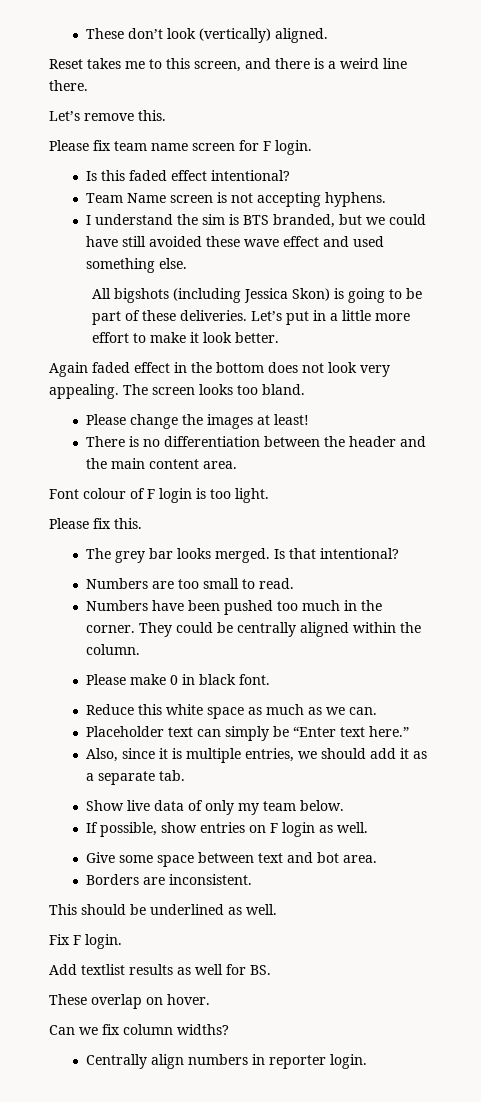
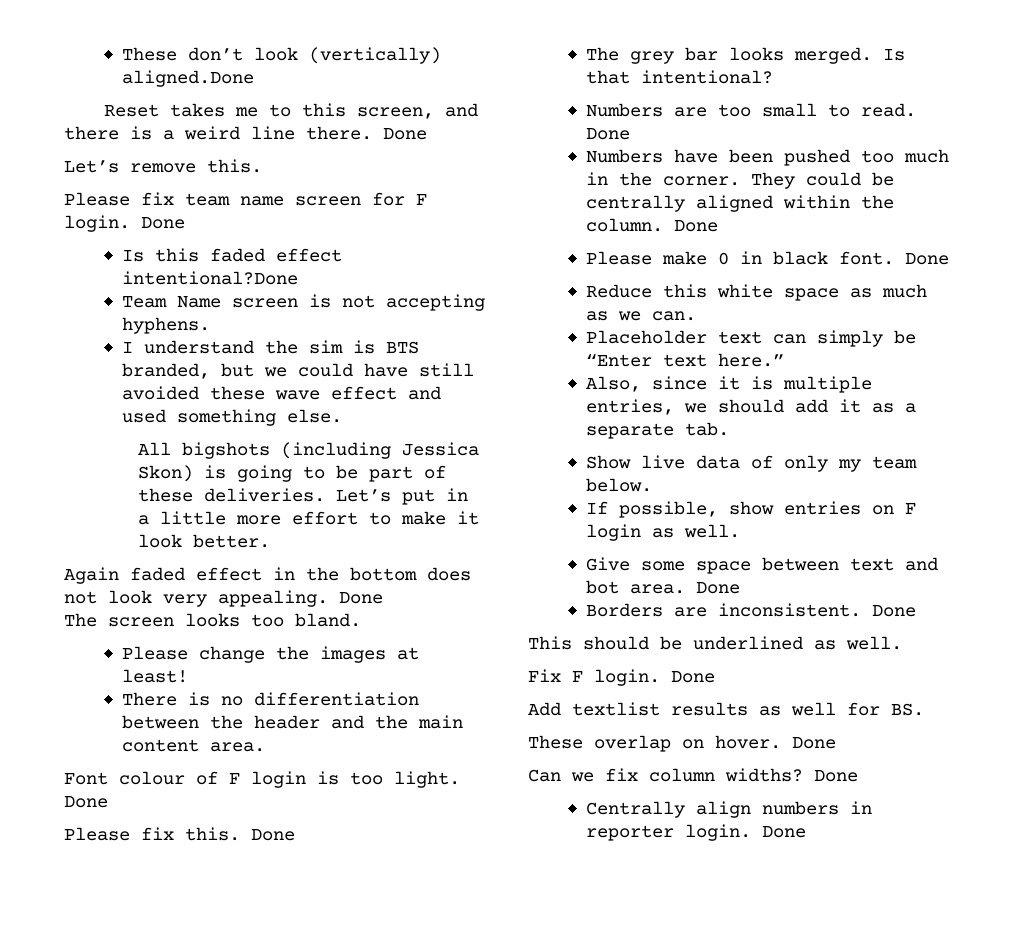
[274,28,328,43] aligned. -> [121,70,254,87] aligned.Done
(88, 85) none -> [383,128,427,140] Done
(312, 147) none -> [141,217,185,229] Done
[210,170,290,181] intentional? -> [121,271,298,285] intentional?Done
(119, 391) none -> [339,592,383,604] Done //
(269, 495) none -> [64,796,108,808] Done
(142, 523) none -> [251,829,295,841] Done
(294, 583) none -> [585,128,630,140] Done
(140, 649) none -> [673,220,718,232] Done
(270, 679) none -> [904,253,949,265] Done
(377, 859) none -> [695,582,740,594] Done
(252, 879) none -> [871,605,916,617] Done
(122, 941) none -> [671,671,715,683] Done
(210, 999) none -> [792,737,836,749] Done
(229, 1029) none -> [814,770,858,782] Done
(367, 1061) none -> [761,826,806,838] Done

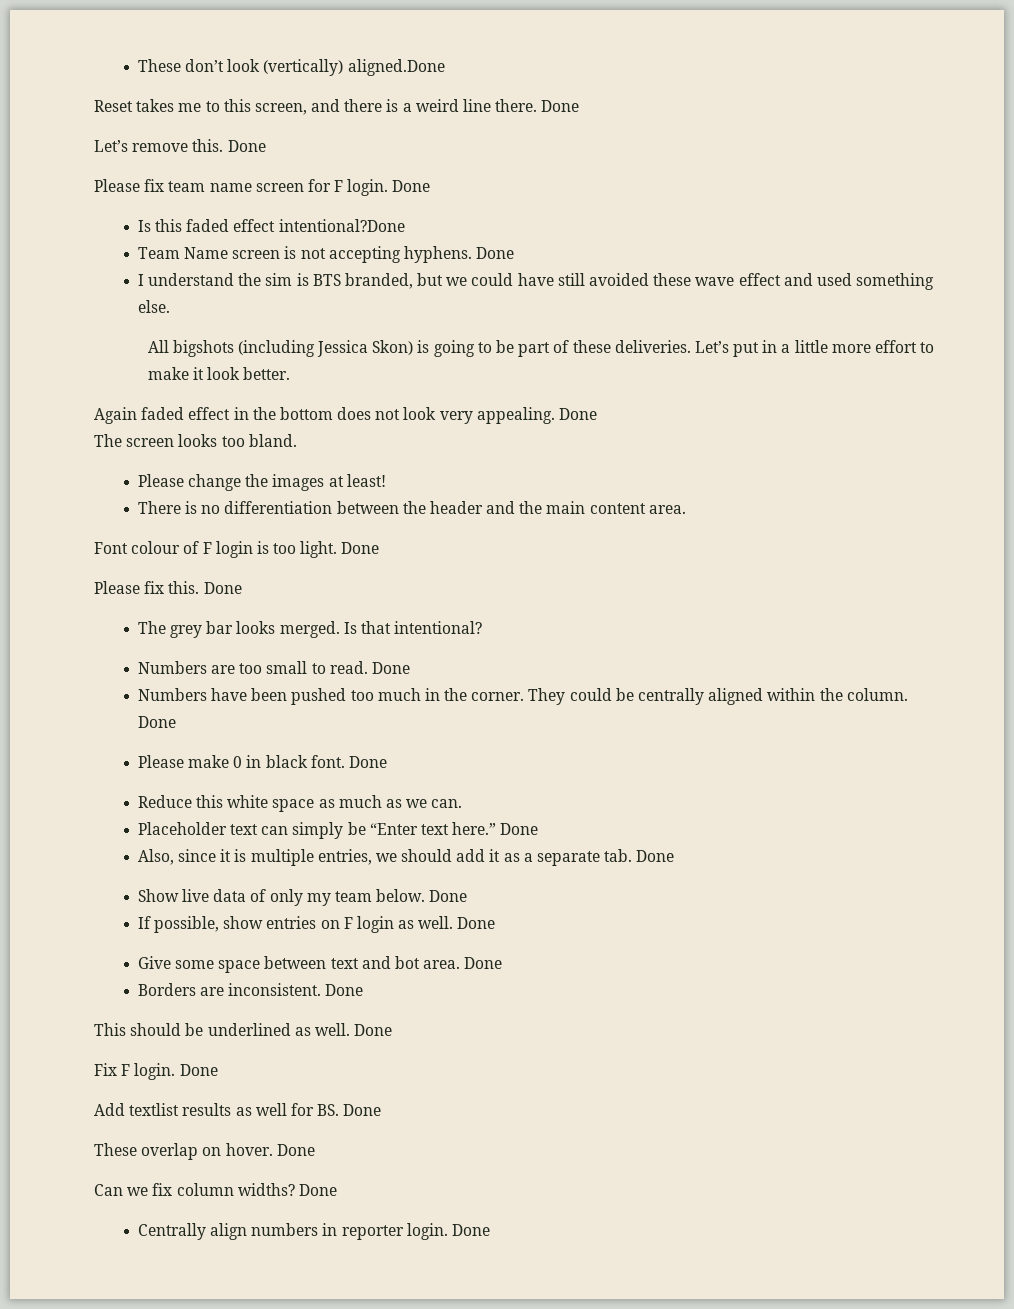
(262, 166) none -> [227,140,266,152] Done
(210, 325) none -> [476,247,515,259] Done
(784, 360) none -> [500,823,539,835] Done
(729, 429) none -> [636,850,675,862] Done
(652, 485) none -> [429,890,468,902] Done
(740, 531) none -> [457,917,496,929] Done
(902, 643) none -> [354,1024,393,1036] Done
(924, 709) none -> [343,1104,382,1116] Done

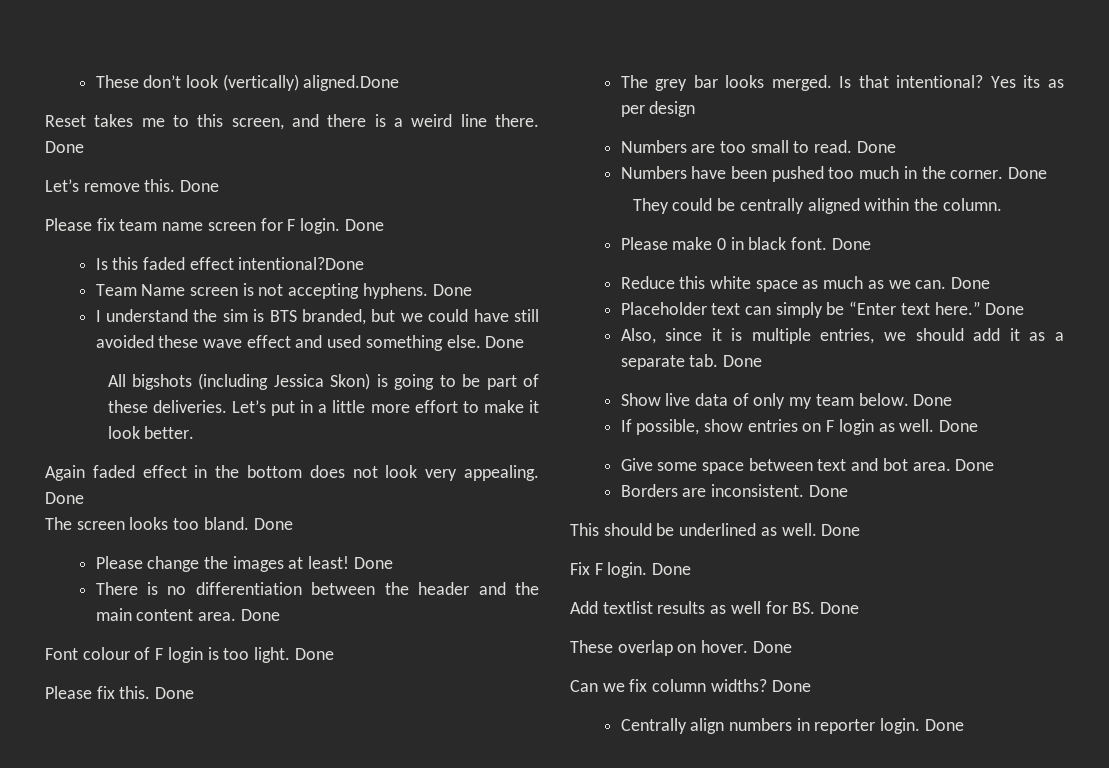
(170, 306) none -> [485,336,525,348] Done
(297, 440) none -> [253,518,293,530] Done
(386, 480) none -> [353,557,393,569] Done
(686, 509) none -> [240,609,280,621] Done
(483, 627) none -> [990,75,1064,88] [620,101,696,117] Yes its as per design
(525, 696) none -> [1008,167,1048,179] Done //
[137,716,176,728] Done -> (1002, 204) none
(463, 803) none -> [951,277,991,289] Done

